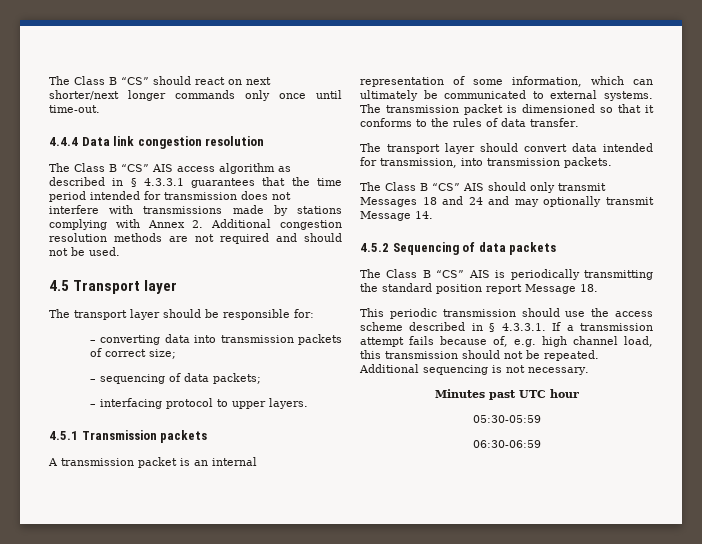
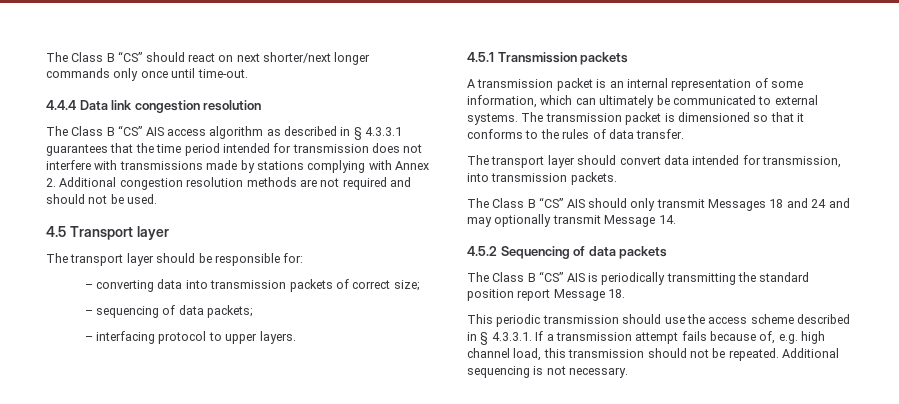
[434,389,579,400] [472,415,541,423] [472,440,541,448] // Minutes past UTC hour // 05:30-05:59 // 06:30-06:59 -> (629, 372) none

